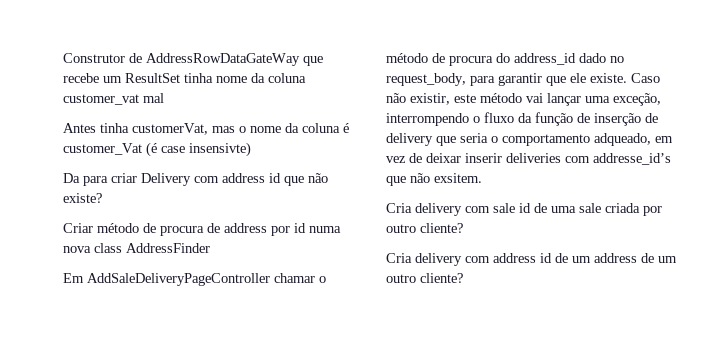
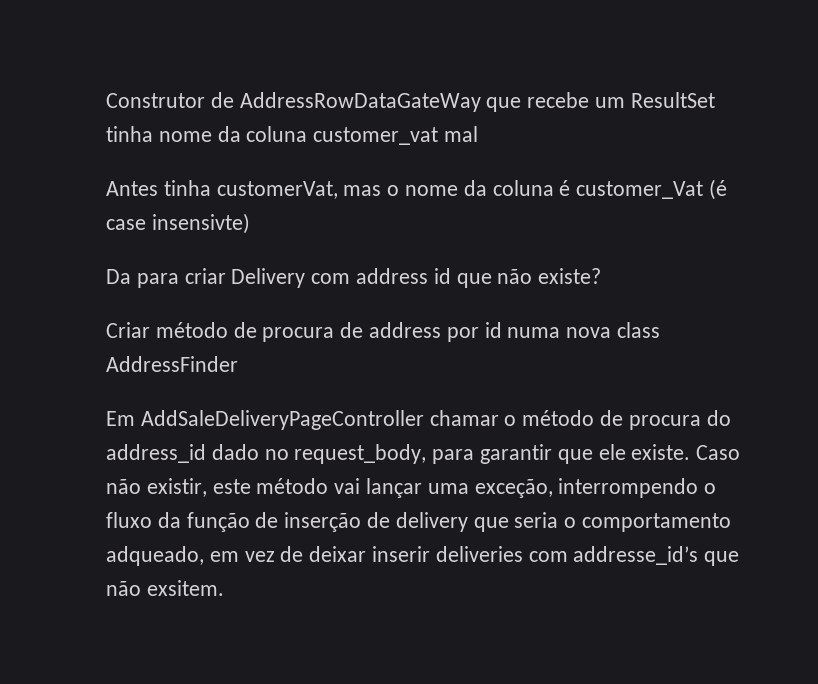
[386,203,662,216] [386,223,463,233] [386,253,677,266] [386,273,463,283] // Cria delivery com sale id de uma sale criada por outro cliente? // Cria delivery com address id de um address de um outro cliente? -> (224, 588) none

